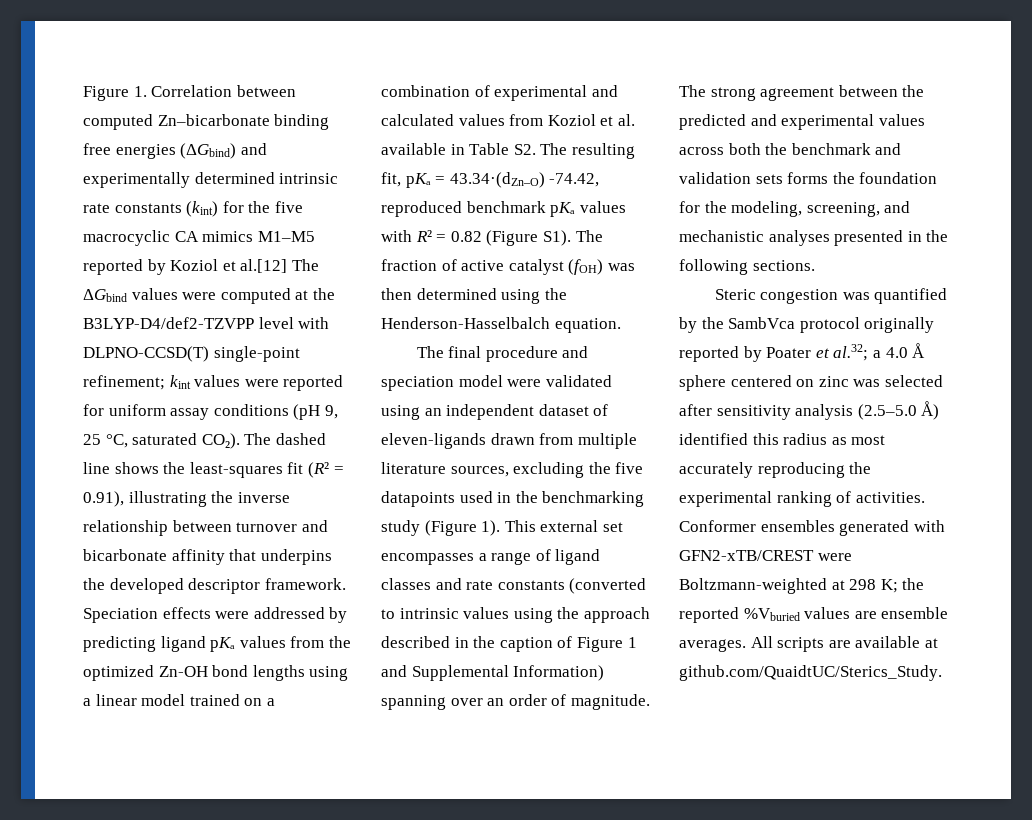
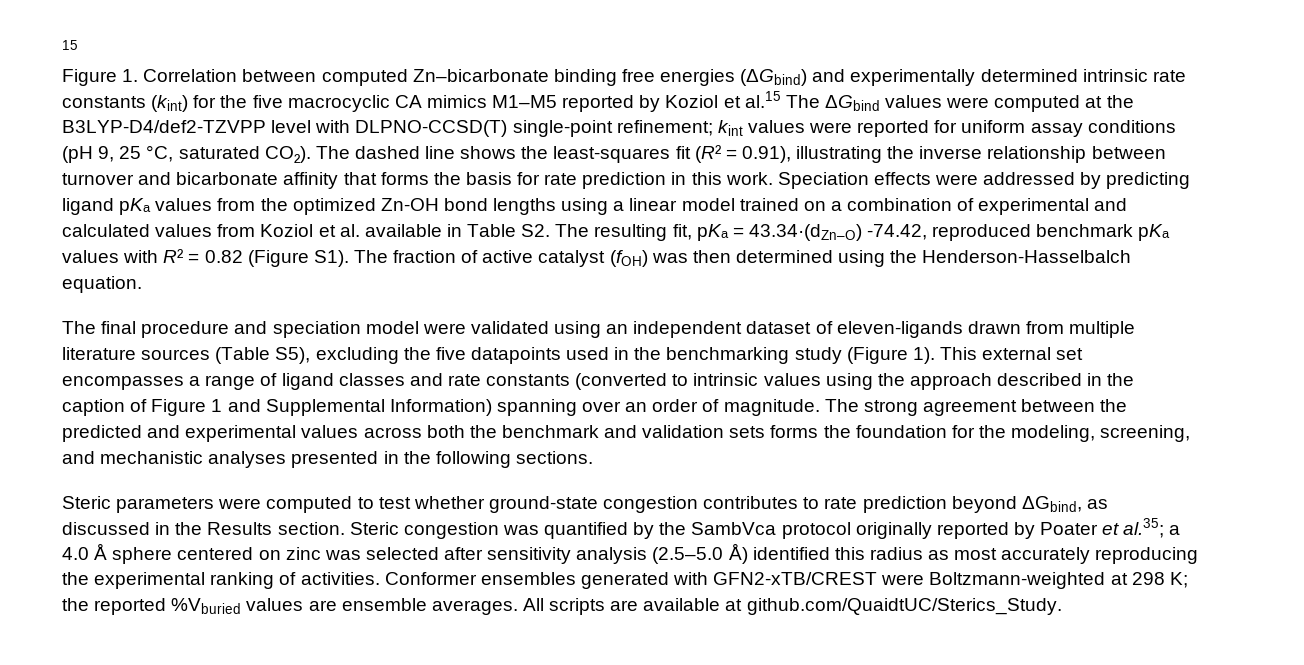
(83, 93) none -> [62,40,78,50] 15 //
[240,259,288,273] al.[12] -> [744,91,781,108] al.15
[260,549,332,565] [83,578,346,594] underpins the developed descriptor framework. -> [380,172,773,189] forms the basis for rate prediction in this work.
[450,466,509,477] sources, -> [141,347,311,364] sources (Table S5),
(756, 294) none -> [116,496,1108,513] [62,522,399,535] parameters were computed to test whether ground-state congestion contributes to rate prediction beyond ΔGbind, as discussed in the Results section. Steric
[833,344,869,361] al.32; -> [1123,518,1165,538] al.35;

